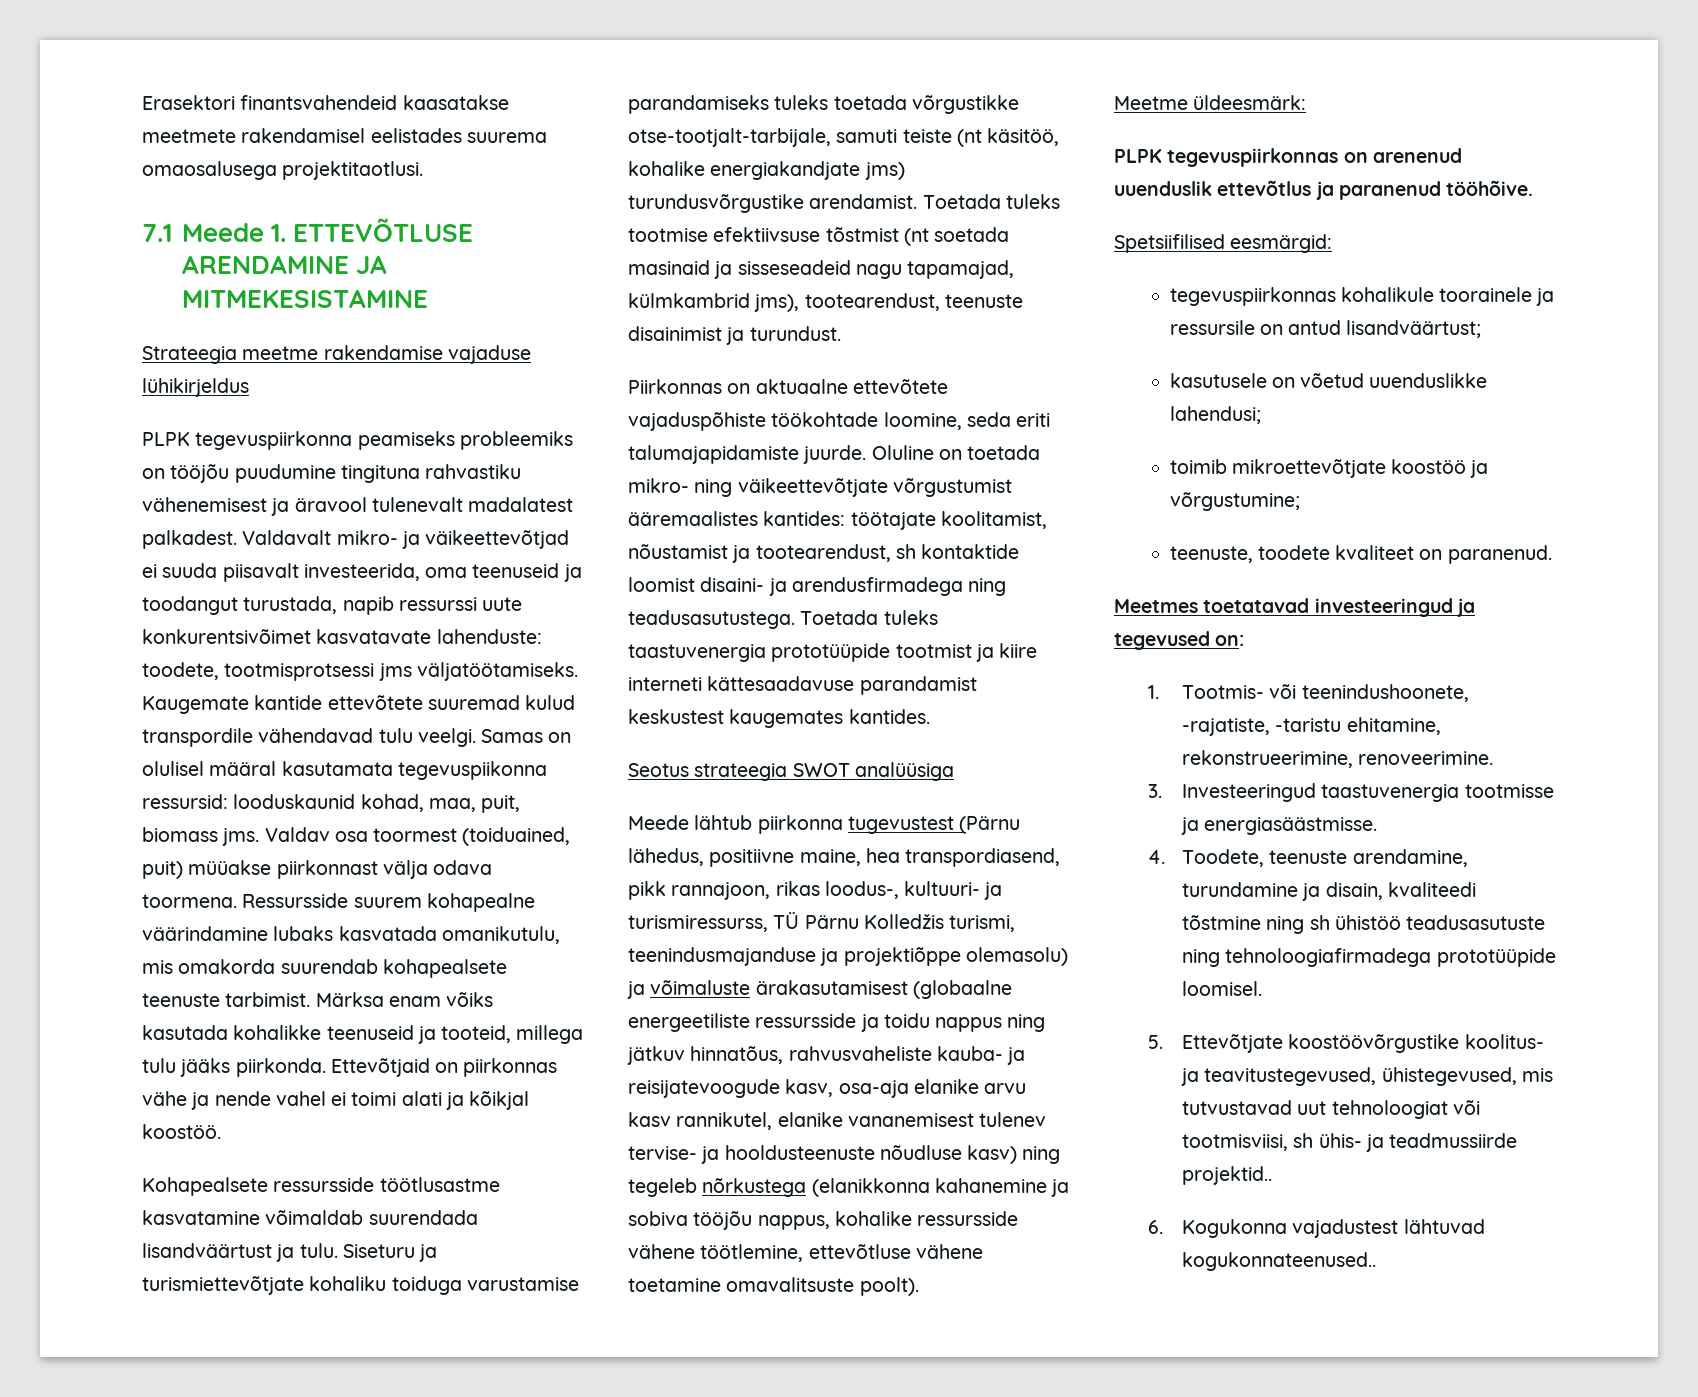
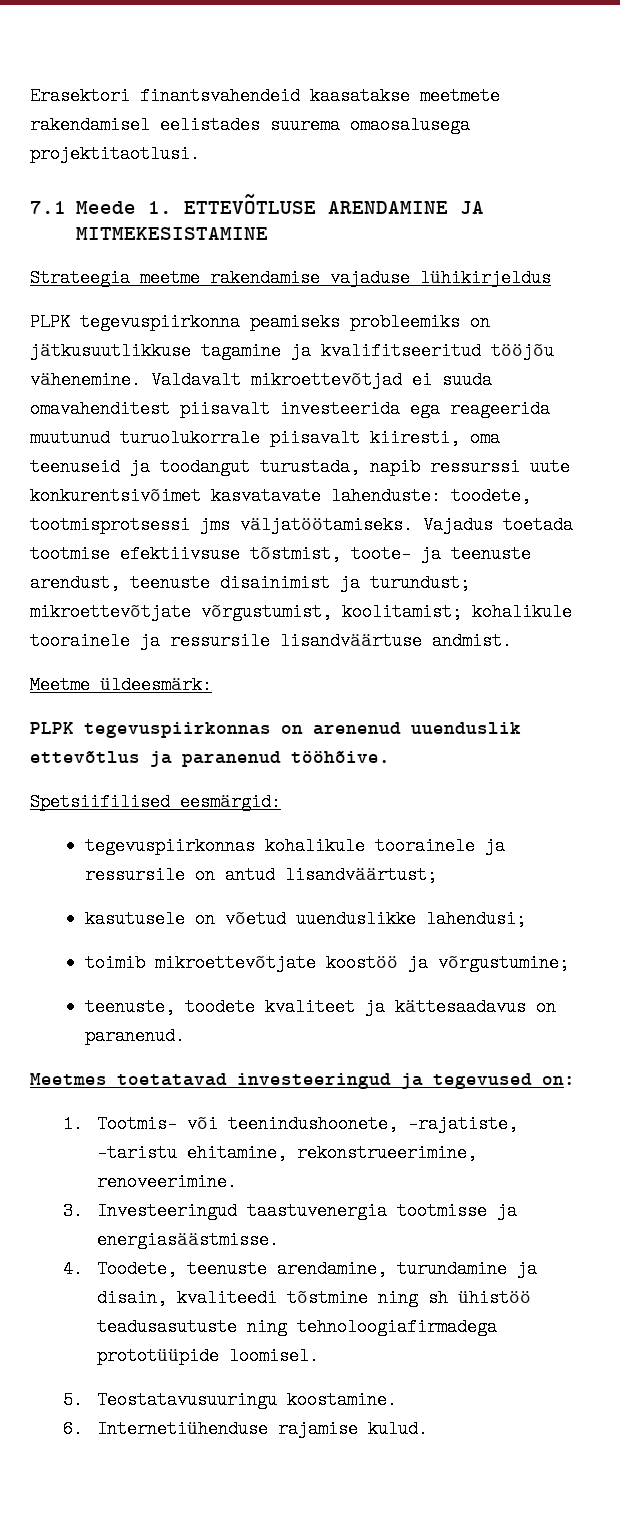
[170,464,522,483] [142,497,574,516] [142,530,570,549] [142,563,420,582] tööjõu puudumine tingituna rahvastiku vähenemisest ja äravool tulenevalt madalatest palkadest. Valdavalt mikro- ja väikeettevõtjad ei suuda piisavalt investeerida, -> [30,342,554,360] [30,371,492,389] [30,400,550,418] [30,429,460,447] jätkusuutlikkuse tagamine ja kvalifitseeritud tööjõu vähenemine. Valdavalt mikroettevõtjad ei suuda omavahenditest piisavalt investeerida ega reageerida muutunud turuolukorrale piisavalt kiiresti,
[142,695,576,714] [142,728,572,747] [142,761,547,780] [142,794,521,813] [142,827,571,846] [142,860,493,879] [142,893,535,912] [142,926,560,944] [142,959,507,978] [142,992,494,1007] [142,1025,584,1044] [142,1058,558,1077] [142,1091,530,1110] [142,1124,221,1139] [142,1177,500,1196] [142,1210,478,1225] [142,1243,438,1262] [142,1276,579,1295] [628,95,1019,114] [628,128,1060,147] [628,161,905,180] [628,194,1060,213] [628,227,1010,246] [628,260,1015,279] [628,293,1023,312] [628,326,841,345] [628,379,948,394] [628,412,1051,431] [628,445,1041,464] [628,478,1012,497] [628,511,1047,530] [628,544,1020,563] [628,577,1007,596] [628,610,938,629] [628,643,1038,662] [628,676,977,695] [628,709,930,728] [628,762,954,781] [628,815,1021,834] [628,848,1061,867] [628,881,1003,900] [628,912,1016,932] [628,947,1068,966] [627,980,1012,999] [628,1013,1046,1032] [627,1046,1026,1065] [628,1079,1027,1098] [628,1112,1047,1130] [628,1145,1061,1164] [628,1178,1070,1197] [628,1211,1019,1230] [628,1244,983,1262] [628,1277,919,1296] Kaugemate kantide ettevõtete suuremad kulud transpordile vähendavad tulu veelgi. Samas on olulisel määral kasutamata tegevuspiikonna ressursid: looduskaunid kohad, maa, puit, biomass jms. Valdav osa toormest (toiduained, puit) müüakse piirkonnast välja odava toormena. Ressursside suurem kohapealne väärindamine lubaks kasvatada omanikutulu, mis omakorda suurendab kohapealsete teenuste tarbimist. Märksa enam võiks kasutada kohalikke teenuseid ja tooteid, millega tulu jääks piirkonda. Ettevõtjaid on piirkonnas vähe ja nende vahel ei toimi alati ja kõikjal koostöö. // Kohapealsete ressursside töötlusastme kasvatamine võimaldab suurendada lisandväärtust ja tulu. Siseturu ja turismiettevõtjate kohaliku toiduga varustamise parandamiseks tuleks toetada võrgustikke otse-tootjalt-tarbijale, samuti teiste (nt käsitöö, kohalike energiakandjate jms) turundusvõrgustike arendamist. Toetada tuleks tootmise efektiivsuse tõstmist (nt soetada masinaid ja sisseseadeid nagu tapamajad, külmkambrid jms), tootearendust, teenuste disainimist ja turundust. // Piirkonnas on aktuaalne ettevõtete vajaduspõhiste töökohtade loomine, seda eriti talumajapidamiste juurde. Oluline on toetada mikro- ning väikeettevõtjate võrgustumist ääremaalistes kantides: töötajate koolitamist, nõustamist ja tootearendust, sh kontaktide loomist disaini- ja arendusfirmadega ning teadusasutustega. Toetada tuleks taastuvenergia prototüüpide tootmist ja kiire interneti kättesaadavuse parandamist keskustest kaugemates kantides. // Seotus strateegia SWOT analüüsiga // Meede lähtub piirkonna tugevustest (Pärnu lähedus, positiivne maine, hea transpordiasend, pikk rannajoon, rikas loodus-, kultuuri- ja turismiressurss, TÜ Pärnu Kolledžis turismi, teenindusmajanduse ja projektiõppe olemasolu) ja võimaluste ärakasutamisest (globaalne energeetiliste ressursside ja toidu nappus ning jätkuv hinnatõus, rahvusvaheliste kauba- ja reisijatevoogude kasv, osa-aja elanike arvu kasv rannikutel, elanike vananemisest tulenev tervise- ja hooldusteenuste nõudluse kasv) ning tegeleb nõrkustega (elanikkonna kahanemine ja sobiva tööjõu nappus, kohalike ressursside vähene töötlemine, ettevõtluse vähene toetamine omavalitsuste poolt). -> [423,516,573,534] [30,545,531,563] [30,574,470,592] [30,603,572,621] [30,632,512,650] Vajadus toetada tootmise efektiivsuse tõstmist, toote- ja teenuste arendust, teenuste disainimist ja turundust; mikroettevõtjate võrgustumist, koolitamist; kohalikule toorainele ja ressursile lisandväärtuse andmist.
(1415, 552) none -> [364,998,526,1016] ja kättesaadavus
[1182,1034,1544,1053] [1181,1067,1553,1086] [1182,1100,1480,1119] [1182,1133,1518,1152] [1182,1166,1273,1185] [1148,1219,1485,1238] [1182,1252,1377,1271] Ettevõtjate koostöövõrgustike koolitus- ja teavitustegevused, ühistegevused, mis tutvustavad uut tehnoloogiat või tootmisviisi, sh ühis- ja teadmussiirde projektid.. // 6. Kogukonna vajadustest lähtuvad kogukonnateenused.. -> [96,1391,397,1409] [63,1420,428,1438] Teostatavusuuringu koostamine. // 6. Internetiühenduse rajamise kulud.

